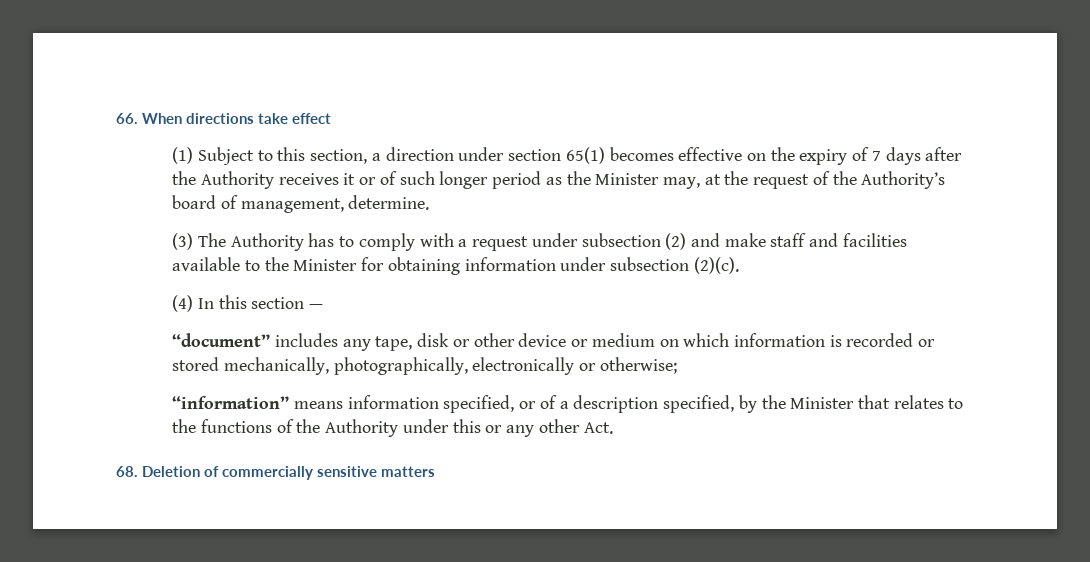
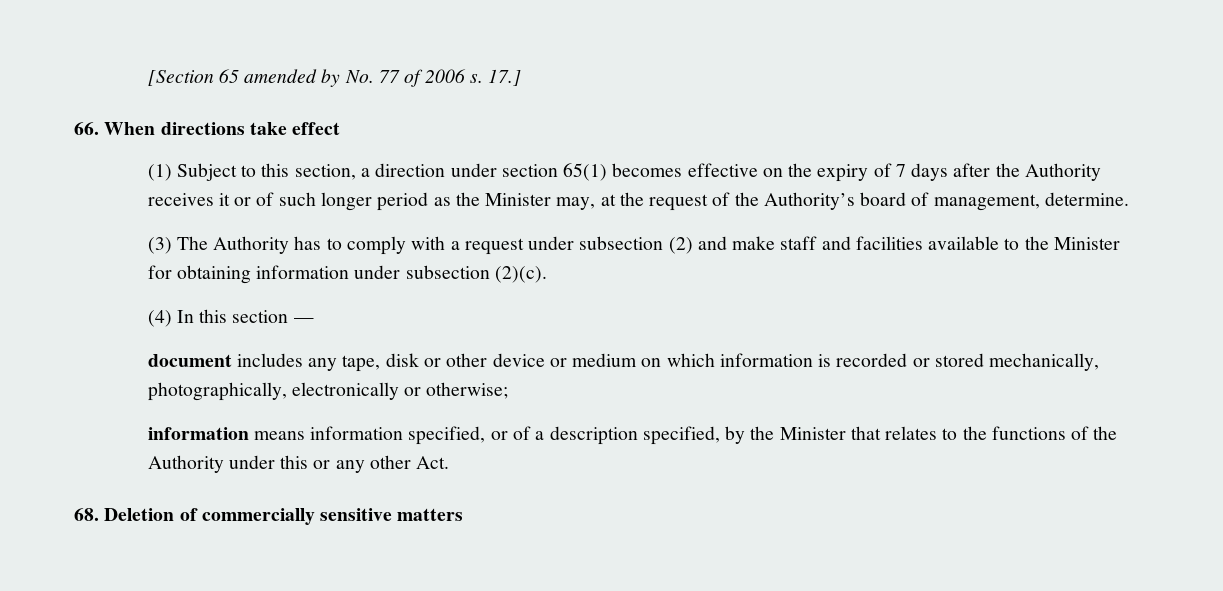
(116, 118) none -> [147,69,522,87] [Section 65 amended by No. 77 of 2006 s. 17.] //
[172,333,271,347] “document” -> [147,354,232,367] document
[172,396,290,409] “information” -> [147,427,249,440] information

